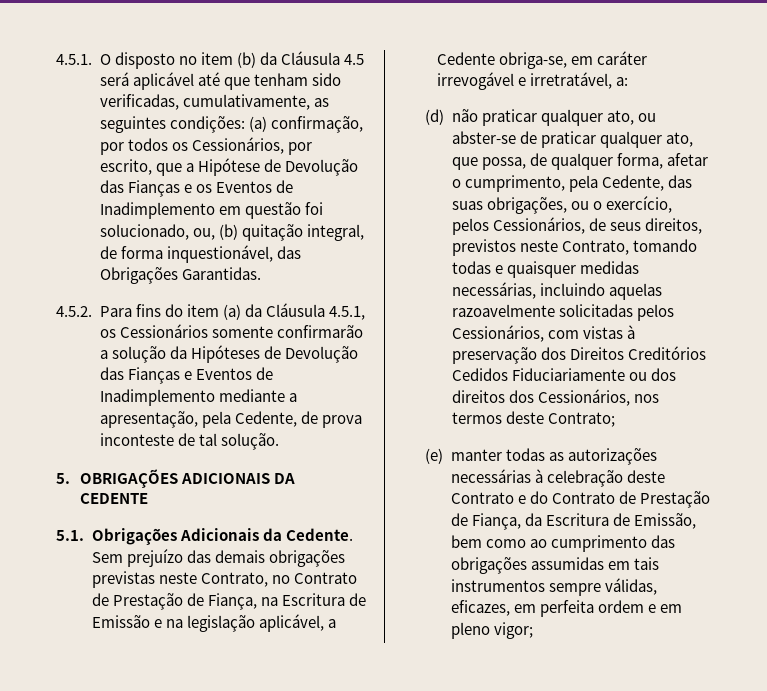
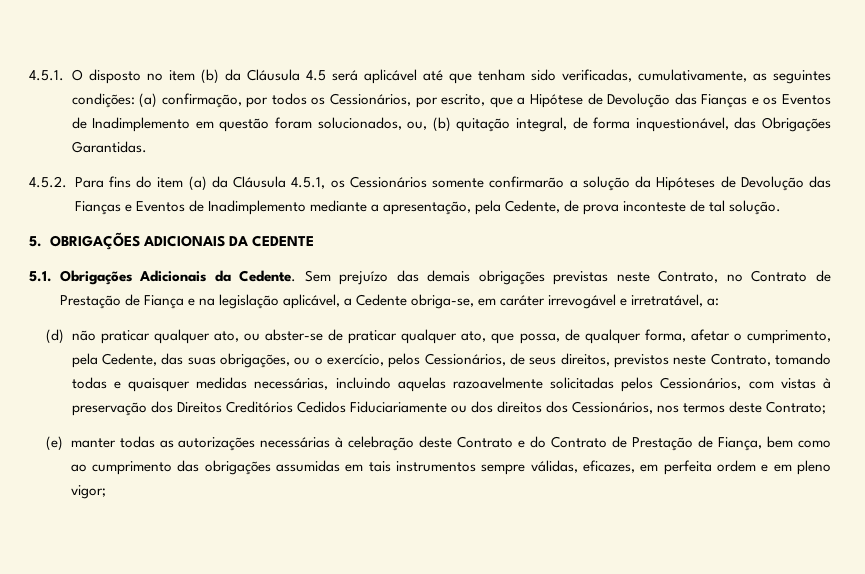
[304,202,323,215] [99,224,189,240] foi solucionado, -> [274,117,402,130] foram solucionados,
[207,593,366,610] [91,615,150,628] Fiança, na Escritura de Emissão -> [143,295,184,309] Fiança
[524,513,696,529] da Escritura de Emissão, -> (763, 444) none

